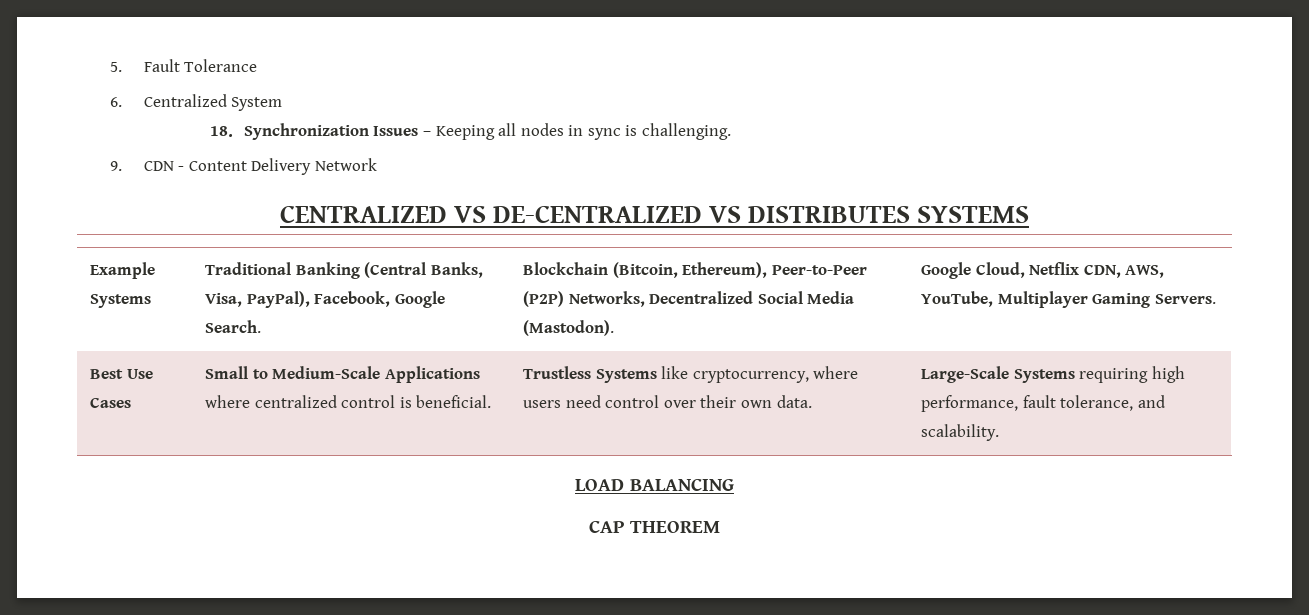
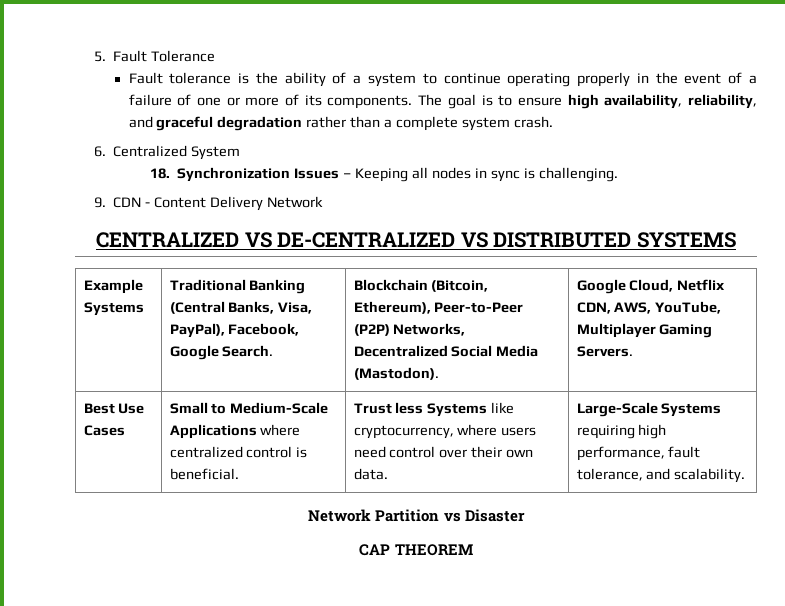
(258, 65) none -> [128,72,757,87] [128,94,757,109] [128,116,553,131] // Fault tolerance is the ability of a system to continue operating properly in the event of a failure of one or more of its components. The goal is to ensure high availability, reliability, and graceful degradation rather than a complete system crash.
[748,206,911,223] DISTRIBUTES -> [493,232,632,248] DISTRIBUTED
[523,366,592,379] Trustless -> [353,402,424,414] Trust less
[575,478,734,491] LOAD BALANCING -> [308,509,525,522] Network Partition vs Disaster

